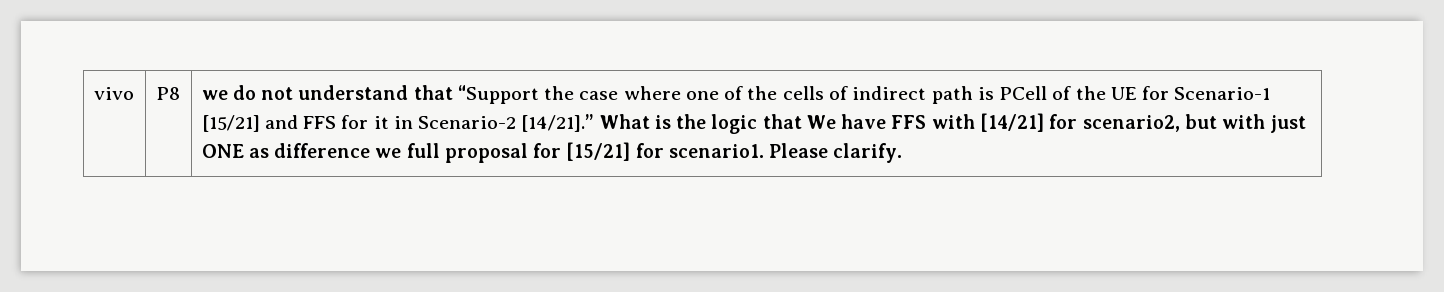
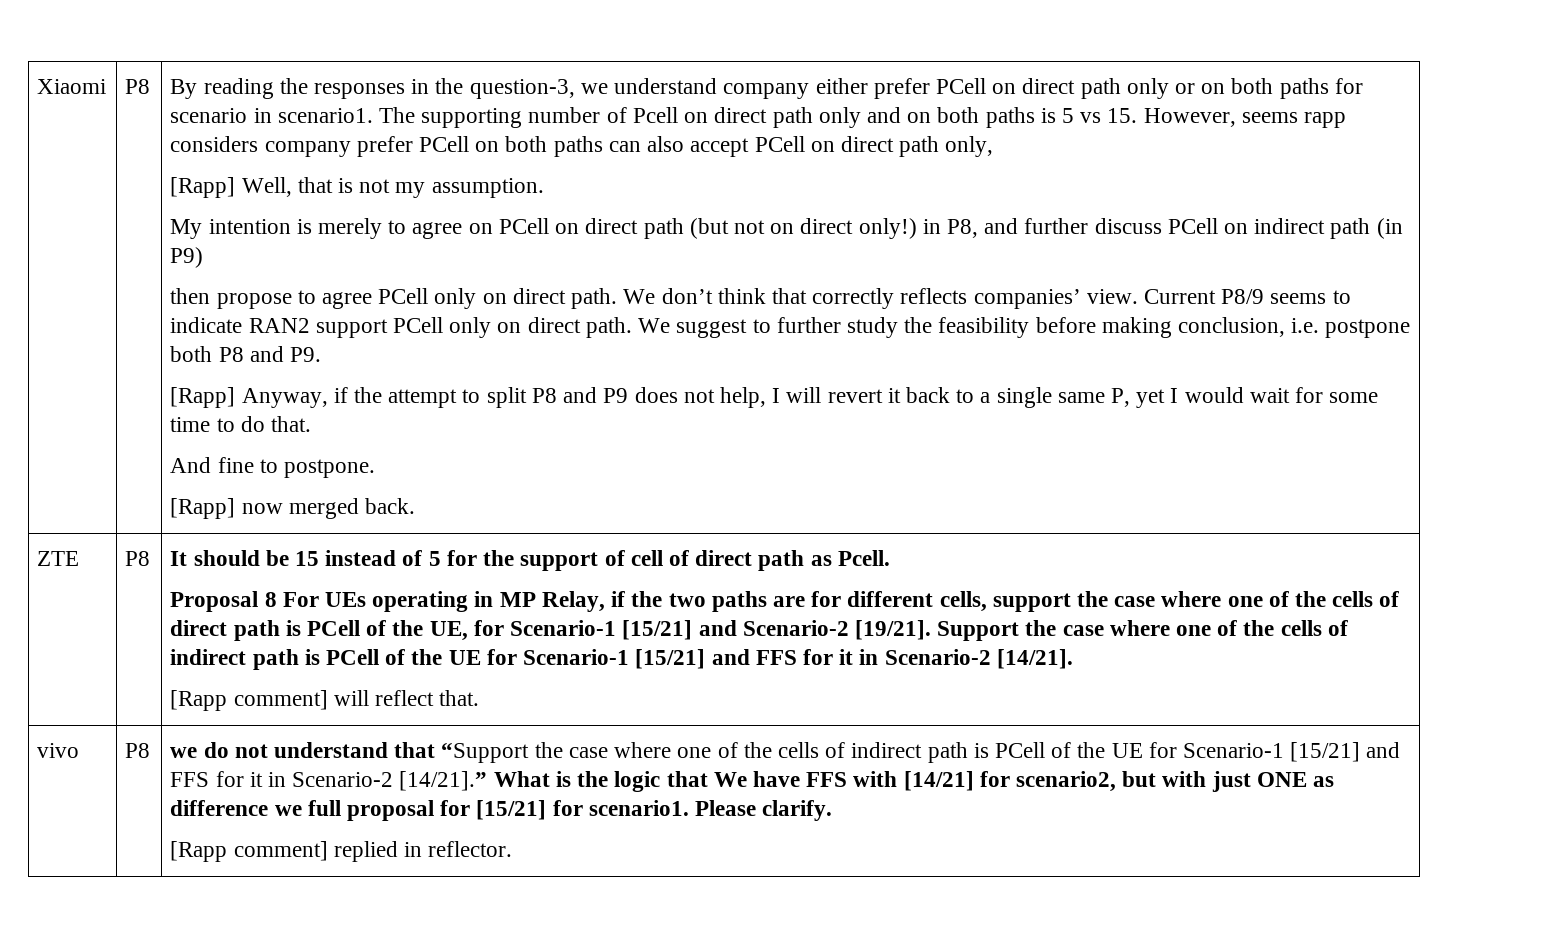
(93, 93) none -> [37,79,107,94] [125,79,151,94] [170,78,1363,99] [170,107,1347,128] [170,136,994,157] [170,177,544,198] [170,218,1403,239] [170,247,204,268] [170,288,1351,309] [170,317,1411,338] [170,346,322,362] [170,387,1379,408] [170,416,312,432] [170,457,376,478] [170,498,416,519] [37,551,80,566] [125,551,151,566] [170,550,890,571] [170,591,1400,612] [170,620,1348,641] [170,649,1073,670] [170,690,480,711] Xiaomi | P8 | By reading the responses in the question-3, we understand company either prefer PCell on direct path only or on both paths for scenario in scenario1. The supporting number of Pcell on direct path only and on both paths is 5 vs 15. However, seems rapp considers company prefer PCell on both paths can also accept PCell on direct path only, // [Rapp] Well, that is not my assumption. // My intention is merely to agree on PCell on direct path (but not on direct only!) in P8, and further discuss PCell on indirect path (in P9) // then propose to agree PCell only on direct path. We don’t think that correctly reflects companies’ view. Current P8/9 seems to indicate RAN2 support PCell only on direct path. We suggest to further study the feasibility before making conclusion, i.e. postpone both P8 and P9. // [Rapp] Anyway, if the attempt to split P8 and P9 does not help, I will revert it back to a single same P, yet I would wait for some time to do that. // And fine to postpone. // [Rapp] now merged back. // ZTE | P8 | It should be 15 instead of 5 for the support of cell of direct path as Pcell. // Proposal 8 For UEs operating in MP Relay, if the two paths are for different cells, support the case where one of the cells of direct path is PCell of the UE, for Scenario-1 [15/21] and Scenario-2 [19/21]. Support the case where one of the cells of indirect path is PCell of the UE for Scenario-1 [15/21] and FFS for it in Scenario-2 [14/21]. // [Rapp comment] will reflect that. //
(903, 153) none -> [170,841,513,862] // [Rapp comment] replied in reflector.

